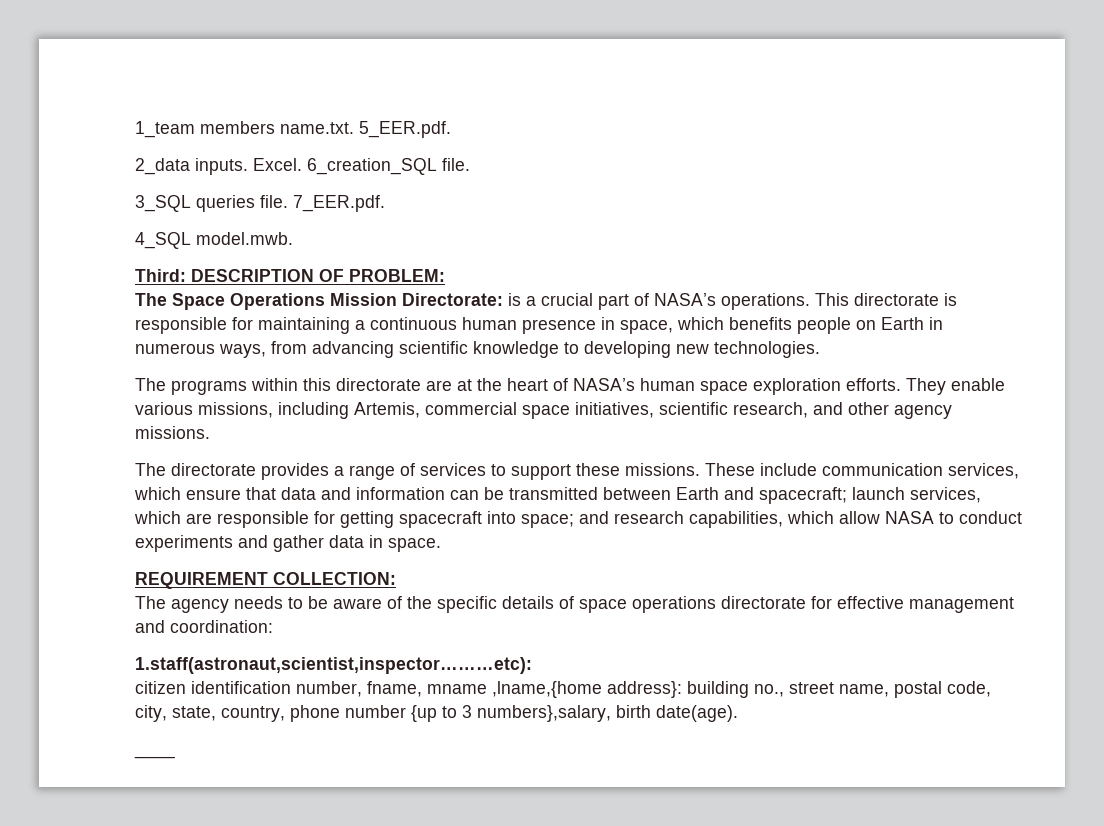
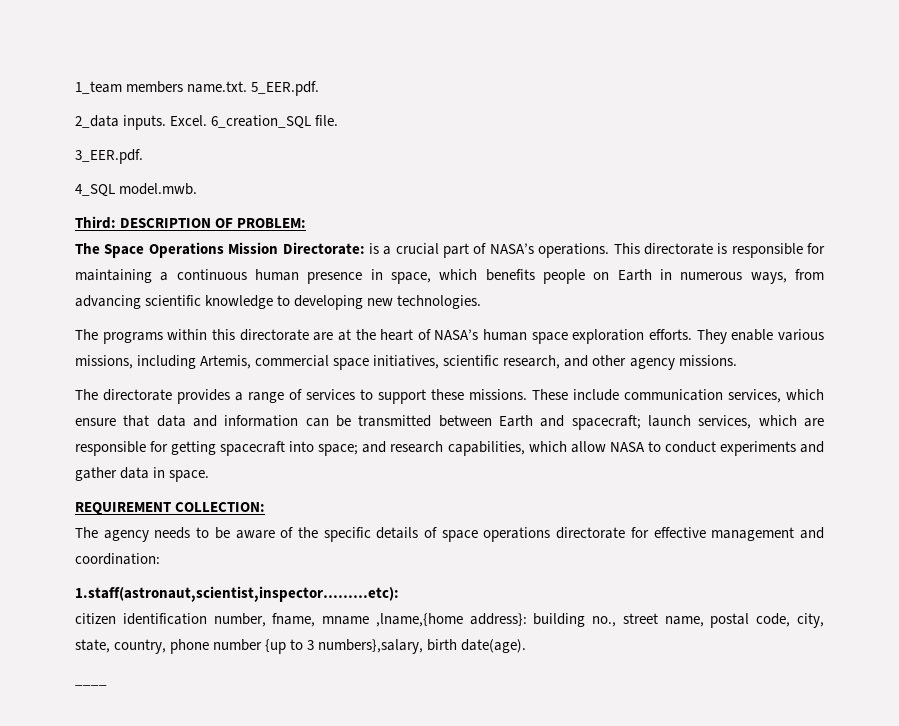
[135,195,385,212] 3_SQL queries file. 7_EER.pdf. -> [75,149,143,164] 3_EER.pdf.

